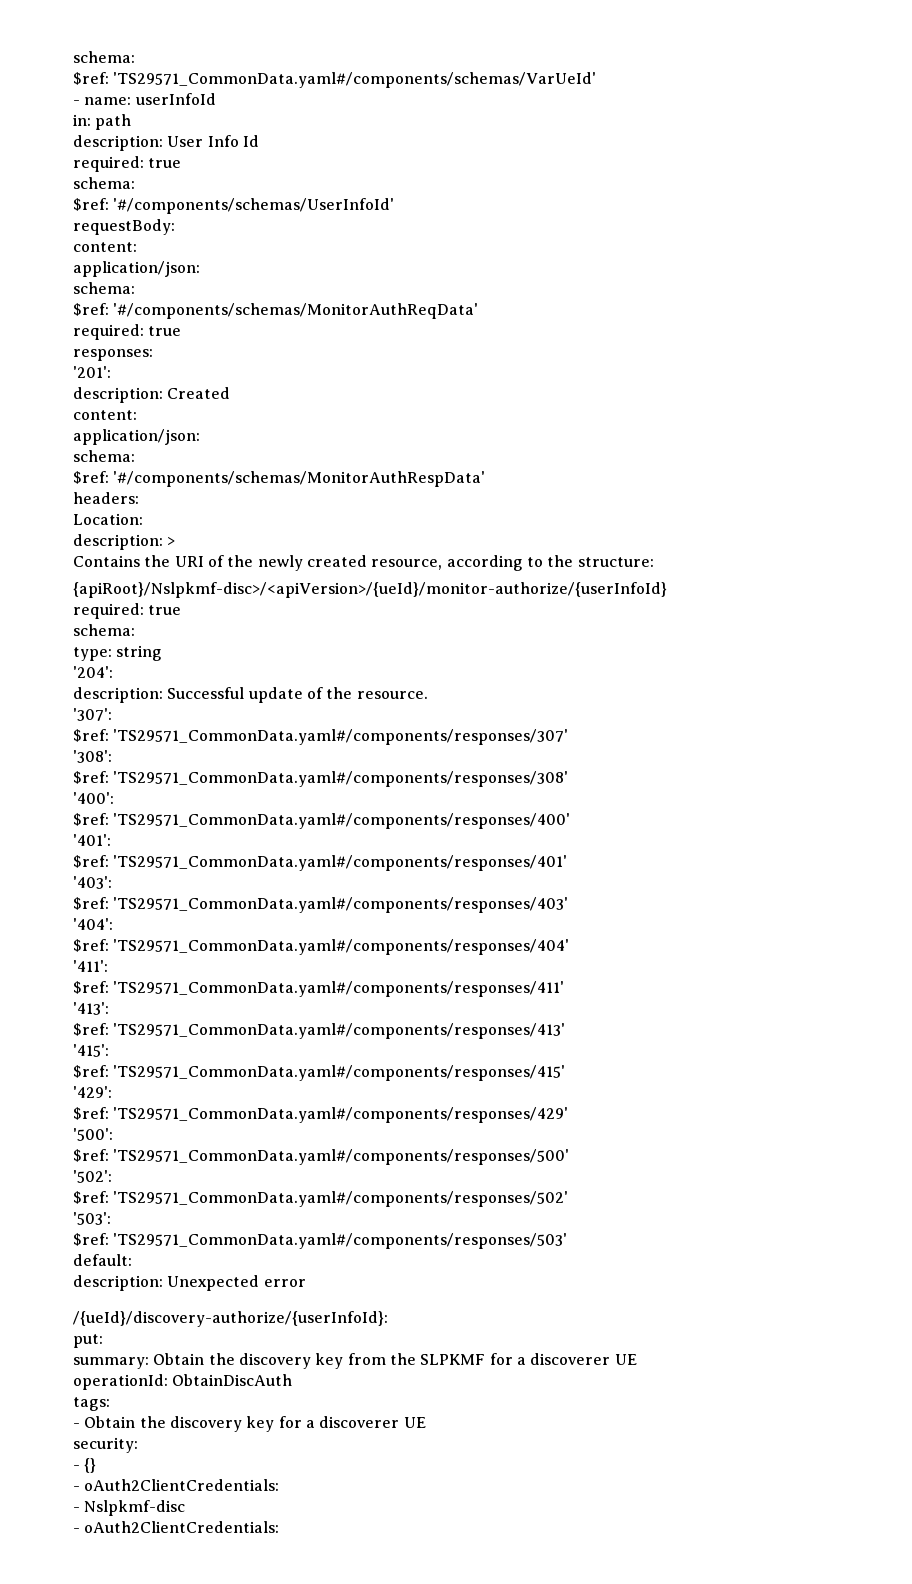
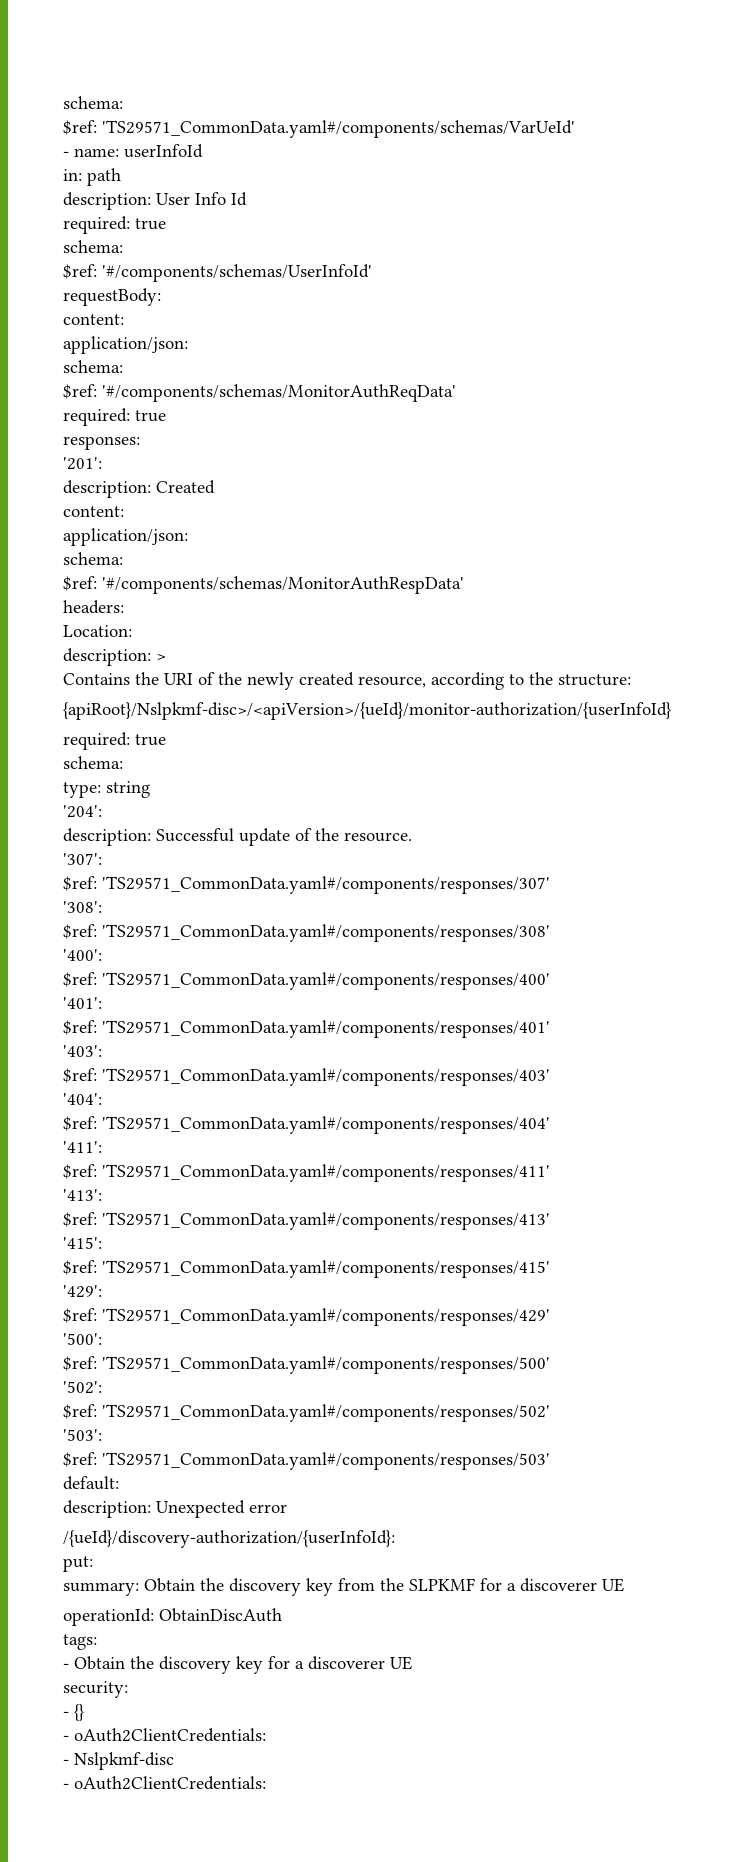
[73,582,667,598] {apiRoot}/Nslpkmf-disc>/<apiVersion>/{ueId}/monitor-authorize/{userInfoId} -> [63,702,671,720] {apiRoot}/Nslpkmf-disc>/<apiVersion>/{ueId}/monitor-authorization/{userInfoId}
[73,1311,388,1327] /{ueId}/discovery-authorize/{userInfoId}: -> [63,1530,395,1548] /{ueId}/discovery-authorization/{userInfoId}:

